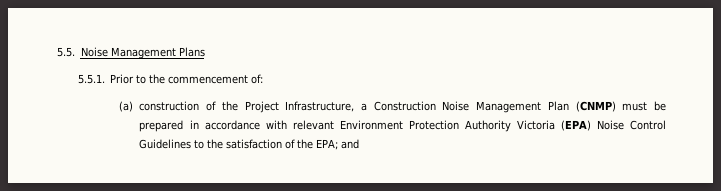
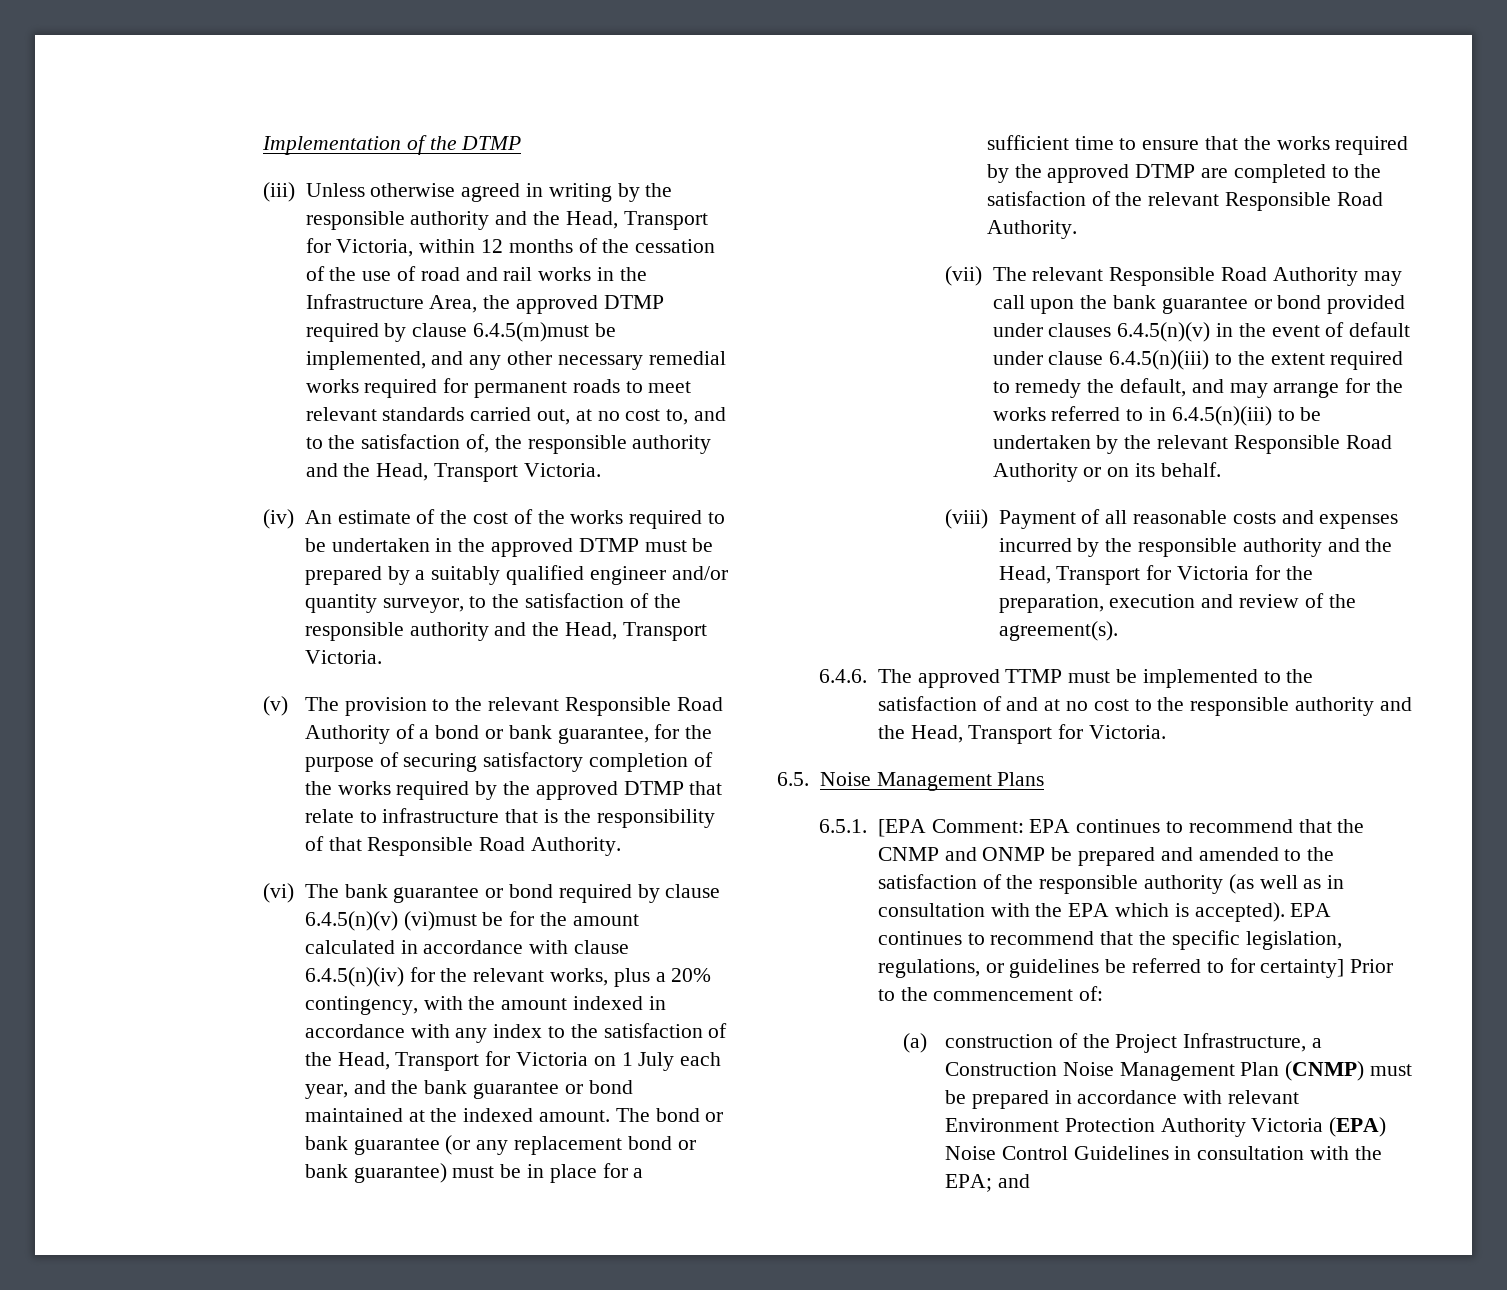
[57,47,205,59] [77,74,105,84] 5.5. Noise Management Plans // 5.5.1. -> [261,135,522,155] [262,182,673,202] [305,211,708,230] [305,238,716,257] [305,266,647,281] [305,294,664,314] [305,322,616,342] [305,351,726,370] [305,378,692,398] [305,407,727,425] [305,434,712,454] [305,463,601,482] [262,509,726,529] [304,538,714,557] [304,565,728,585] [304,593,681,613] [304,622,707,641] [304,650,382,664] [262,696,723,716] [304,724,713,744] [304,752,713,772] [304,781,723,800] [304,808,715,828] [304,836,622,856] [262,883,721,903] [304,911,639,931] [304,940,630,954] [304,967,712,987] [304,996,666,1015] [304,1023,728,1043] [304,1051,722,1071] [304,1080,633,1099] [304,1108,724,1122] [304,1135,696,1155] [304,1163,644,1183] [986,135,1409,155] [986,164,1382,183] [986,191,1383,211] [986,220,1077,239] [944,266,1402,286] [992,295,1406,314] [992,322,1411,342] [992,350,1404,370] [992,378,1404,398] [992,406,1322,426] [992,435,1392,454] [992,462,1221,482] [944,509,1399,529] [998,538,1393,557] [998,565,1313,585] [998,593,1356,613] [998,621,1118,641] [818,669,1314,688] [877,696,1412,716] [877,724,1166,744] [777,772,1045,791] [818,819,1365,837] [877,847,1335,866] [877,874,1345,894] [877,902,1332,922] [877,930,1342,950] [877,958,1345,978] Implementation of the DTMP // (iii) Unless otherwise agreed in writing by the responsible authority and the Head, Transport for Victoria, within 12 months of the cessation of the use of road and rail works in the Infrastructure Area, the approved DTMP required by clause 6.4.5(m)must be implemented, and any other necessary remedial works required for permanent roads to meet relevant standards carried out, at no cost to, and to the satisfaction of, the responsible authority and the Head, Transport Victoria. // (iv) An estimate of the cost of the works required to be undertaken in the approved DTMP must be prepared by a suitably qualified engineer and/or quantity surveyor, to the satisfaction of the responsible authority and the Head, Transport Victoria. // (v) The provision to the relevant Responsible Road Authority of a bond or bank guarantee, for the purpose of securing satisfactory completion of the works required by the approved DTMP that relate to infrastructure that is the responsibility of that Responsible Road Authority. // (vi) The bank guarantee or bond required by clause 6.4.5(n)(v) (vi)must be for the amount calculated in accordance with clause 6.4.5(n)(iv) for the relevant works, plus a 20% contingency, with the amount indexed in accordance with any index to the satisfaction of the Head, Transport for Victoria on 1 July each year, and the bank guarantee or bond maintained at the indexed amount. The bond or bank guarantee (or any replacement bond or bank guarantee) must be in place for a sufficient time to ensure that the works required by the approved DTMP are completed to the satisfaction of the relevant Responsible Road Authority. // (vii) The relevant Responsible Road Authority may call upon the bank guarantee or bond provided under clauses 6.4.5(n)(v) in the event of default under clause 6.4.5(n)(iii) to the extent required to remedy the default, and may arrange for the works referred to in 6.4.5(n)(iii) to be undertaken by the relevant Responsible Road Authority or on its behalf. // (viii) Payment of all reasonable costs and expenses incurred by the responsible authority and the Head, Transport for Victoria for the preparation, execution and review of the agreement(s). // 6.4.6. The approved TTMP must be implemented to the satisfaction of and at no cost to the responsible authority and the Head, Transport for Victoria. // 6.5. Noise Management Plans // 6.5.1. [EPA Comment: EPA continues to recommend that the CNMP and ONMP be prepared and amended to the satisfaction of the responsible authority (as well as in consultation with the EPA which is accepted). EPA continues to recommend that the specific legislation, regulations, or guidelines be referred to for certainty]
[194,139,296,149] to the satisfaction of -> [1174,1146,1349,1160] in consultation with

